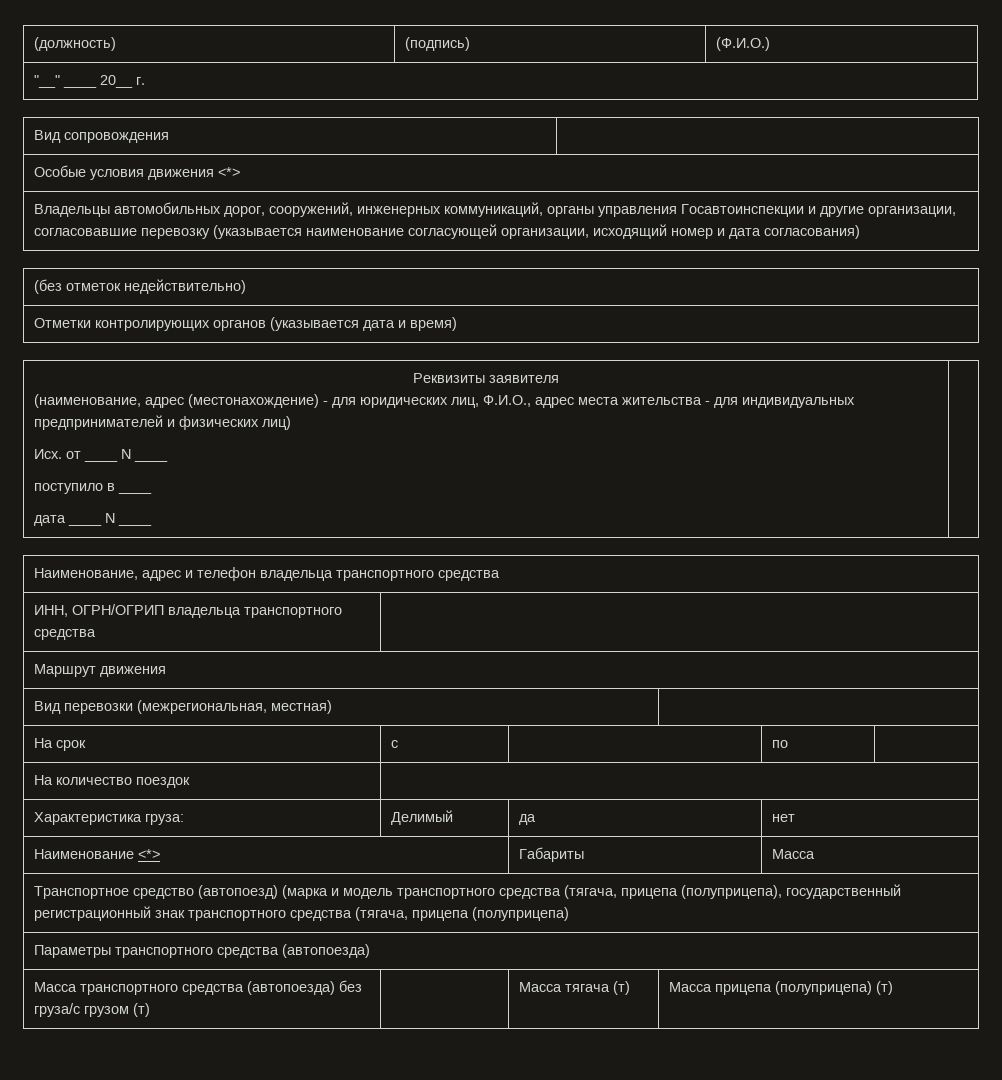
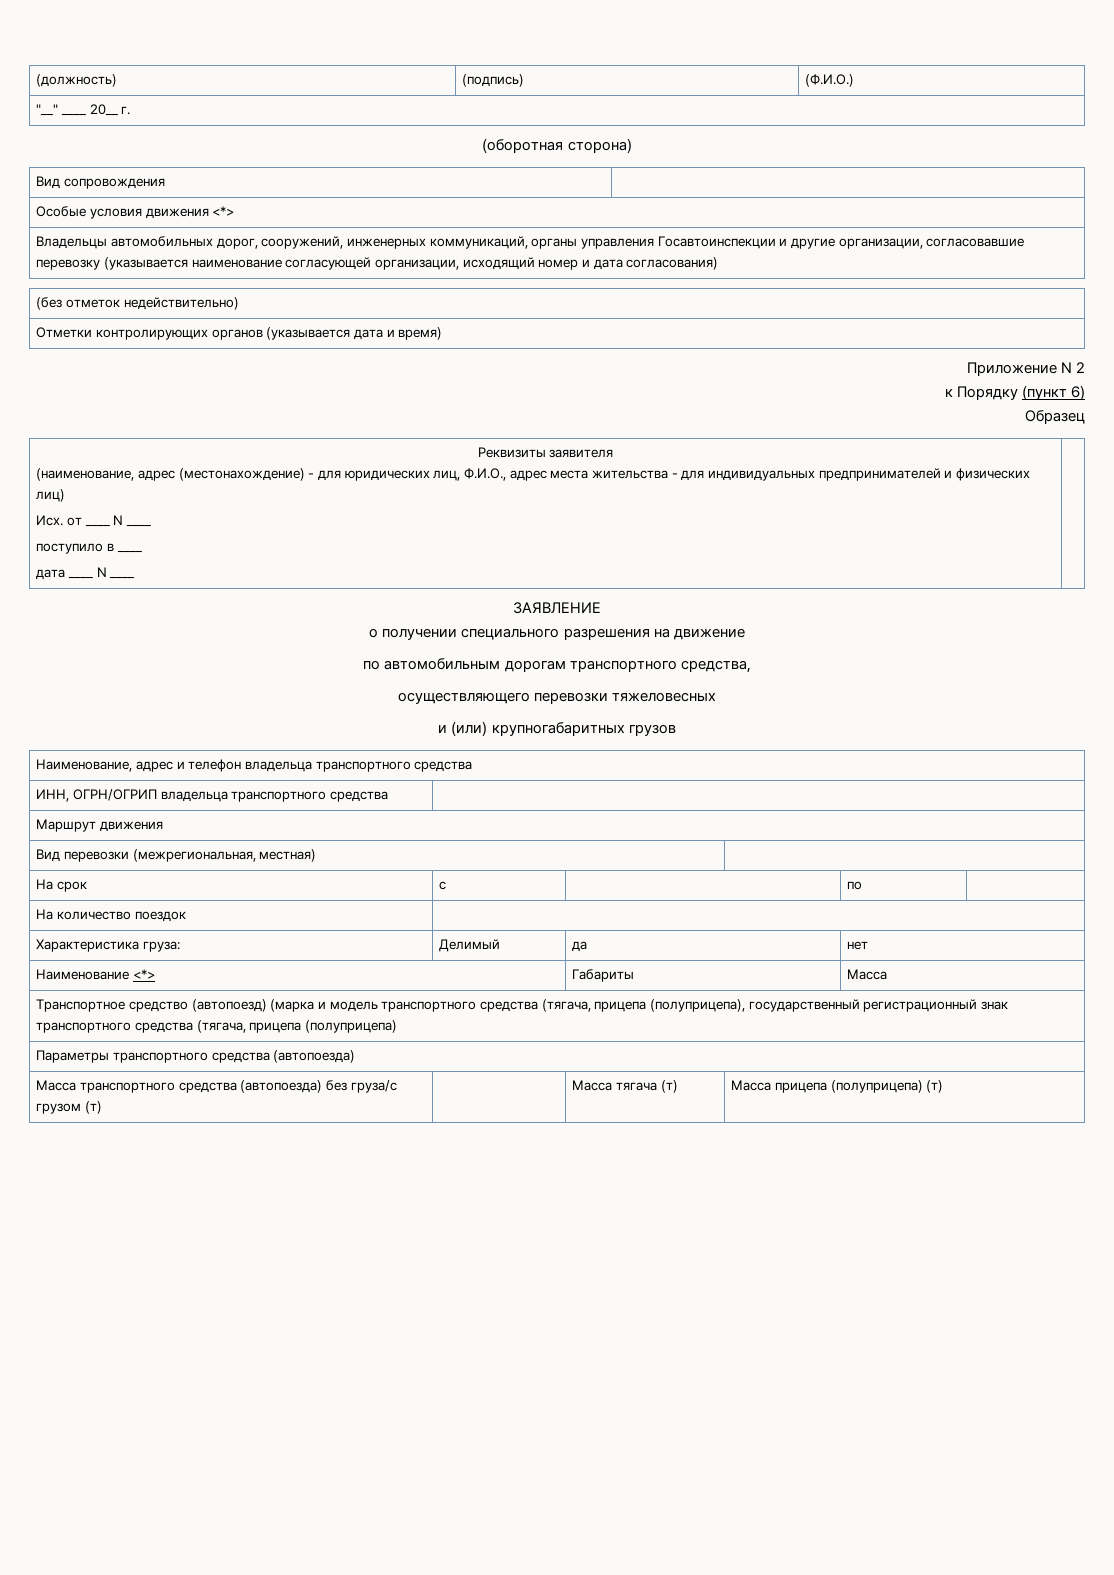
(145, 81) none -> [482,138,632,153] // (оборотная сторона)
(457, 324) none -> [966,362,1085,376] [944,385,1085,400] [1025,410,1085,424] // Приложение N 2 // к Порядку (пункт 6) // Образец
(152, 524) none -> [513,602,601,614] [369,628,745,640] [363,658,751,673] [397,692,717,704] [438,721,676,736] // ЗАЯВЛЕНИЕ // о получении специального разрешения на движение // по автомобильным дорогам транспортного средства, // осуществляющего перевозки тяжеловесных // и (или) крупногабаритных грузов

